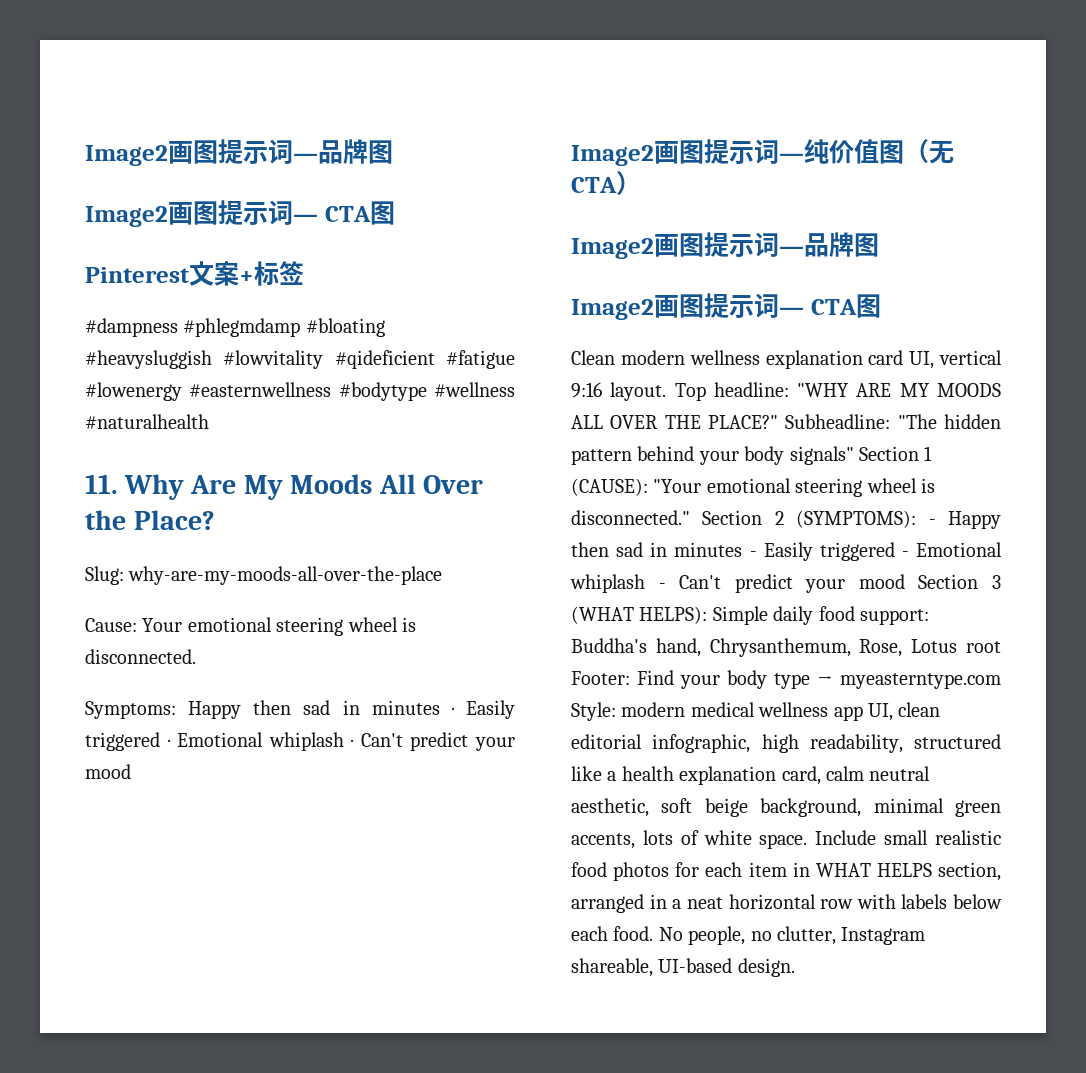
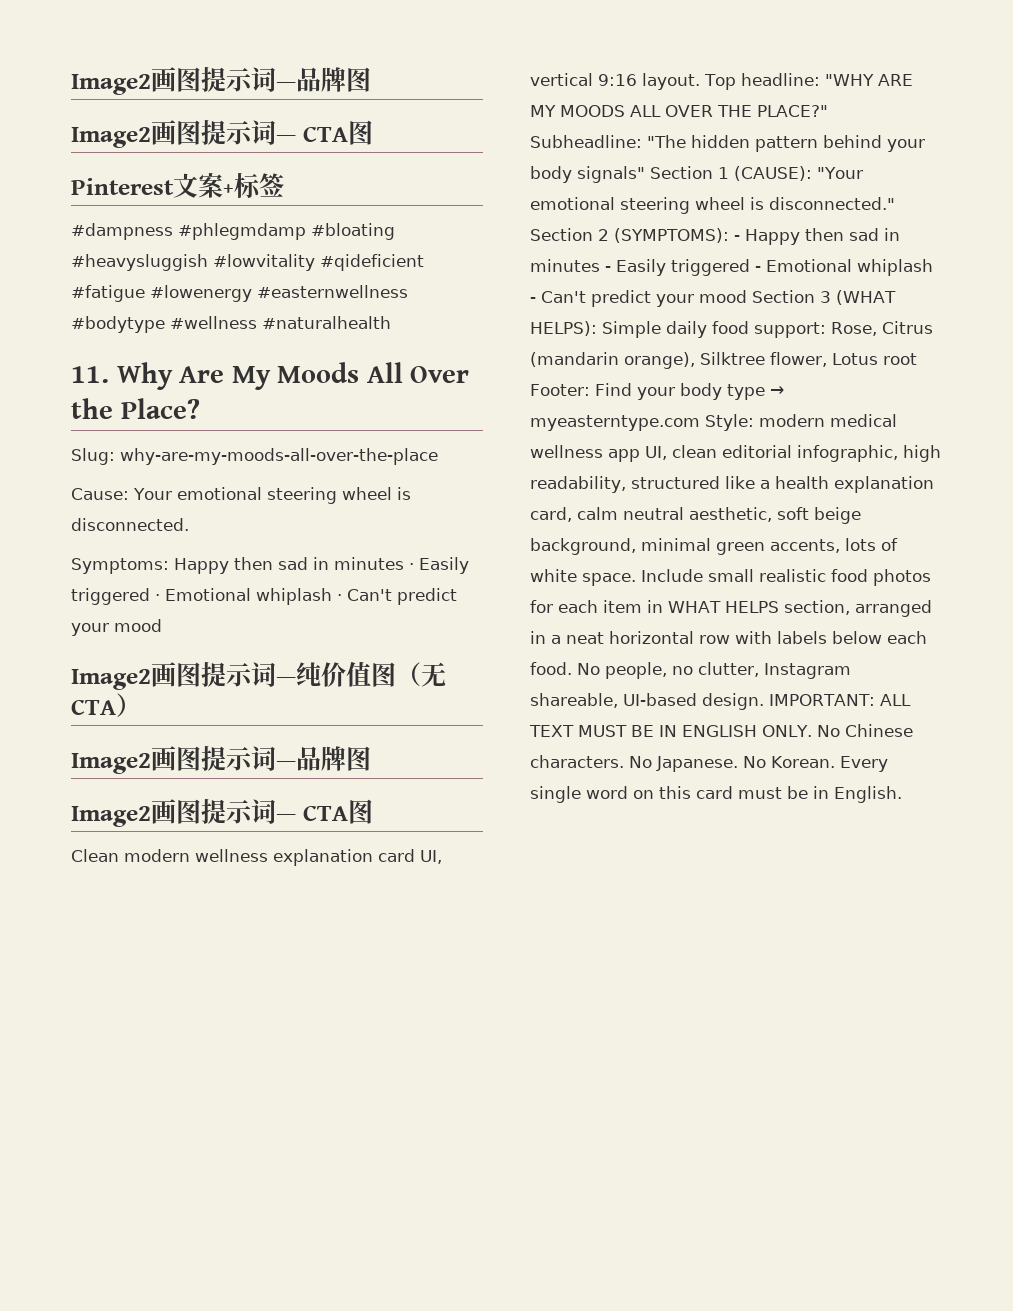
[571,638,903,657] Buddha's hand, Chrysanthemum, Rose, -> [831,321,933,336] [530,352,827,369] Rose, Citrus (mandarin orange), Silktree flower,
(795, 967) none -> [769,694,911,706] [529,724,913,737] [530,755,888,772] [530,786,902,803] IMPORTANT: ALL TEXT MUST BE IN ENGLISH ONLY. No Chinese characters. No Japanese. No Korean. Every single word on this card must be in English.

